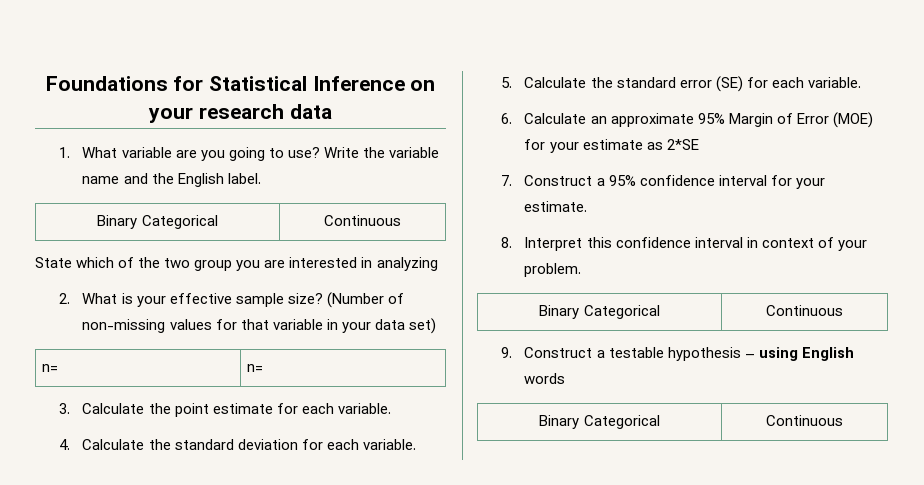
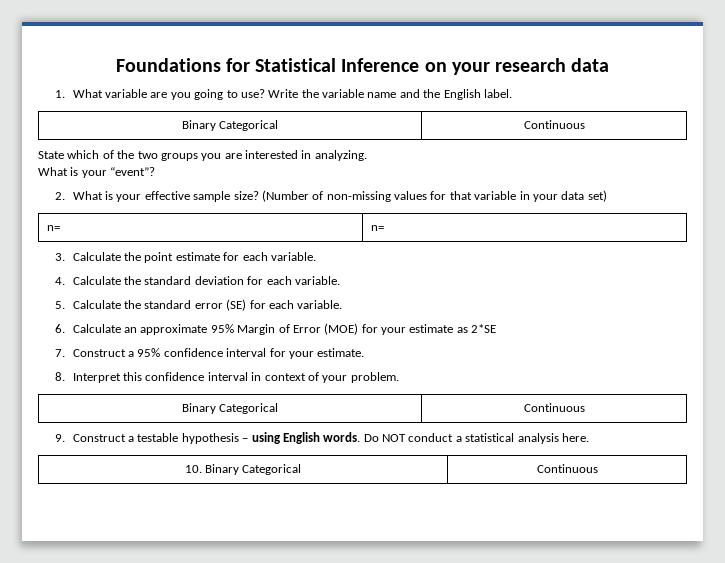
[194,260,233,271] group -> [160,153,198,161] groups
[376,257,438,271] analyzing -> [314,150,367,161] [38,167,156,178] analyzing. // What is your “event”?
[524,373,566,384] words // -> [323,432,589,444] [184,465,202,473] words. Do NOT conduct a statistical analysis here. // 10.

